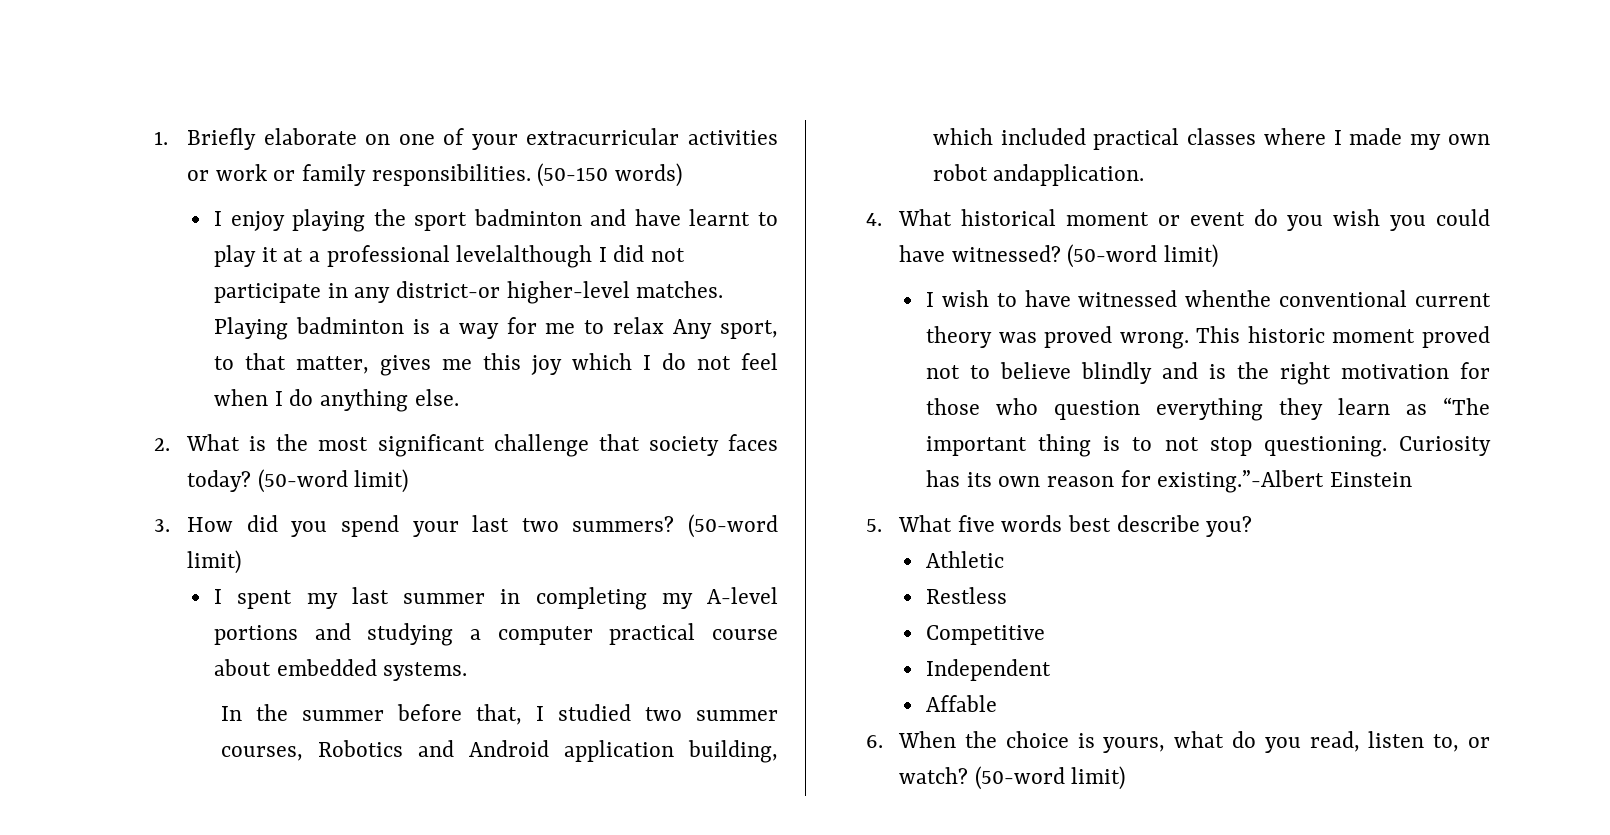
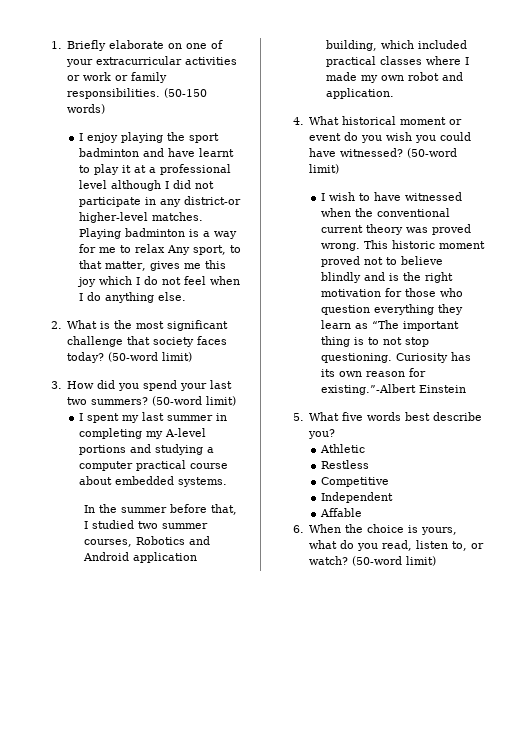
[456,245,593,268] levelalthough -> [79,180,162,191] level although
[993,164,1145,186] andapplication. -> [441,72,463,81] [325,88,394,99] and application.
[1185,290,1272,307] whenthe -> [321,208,374,217] when the

